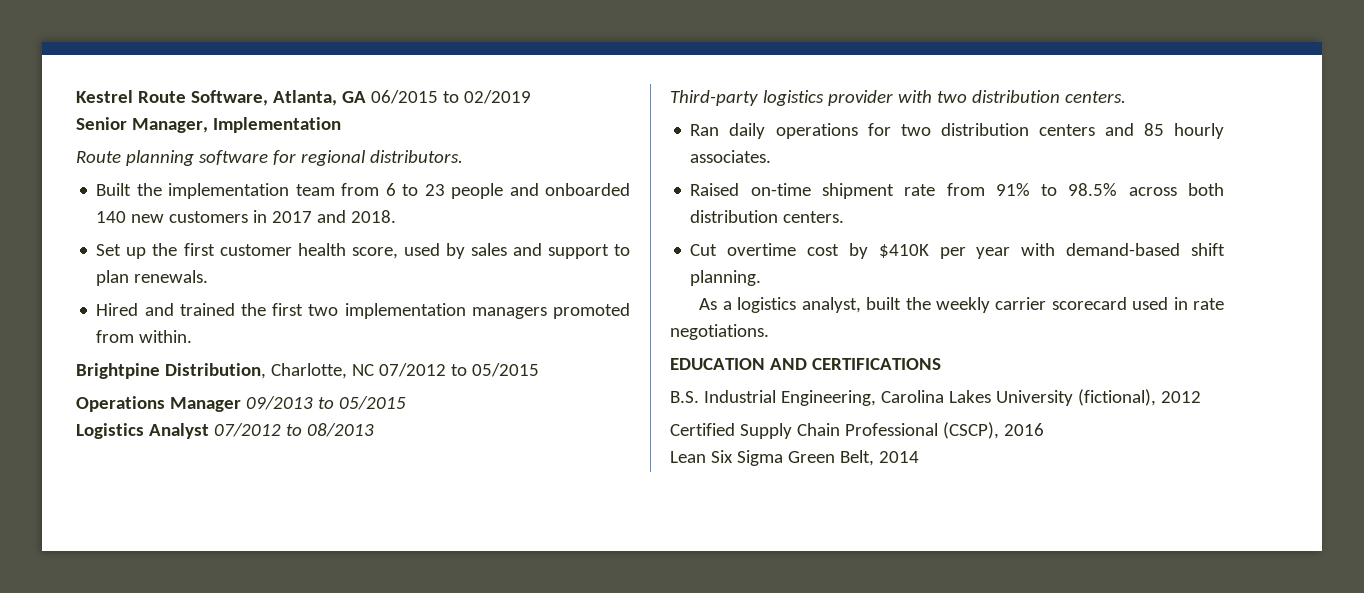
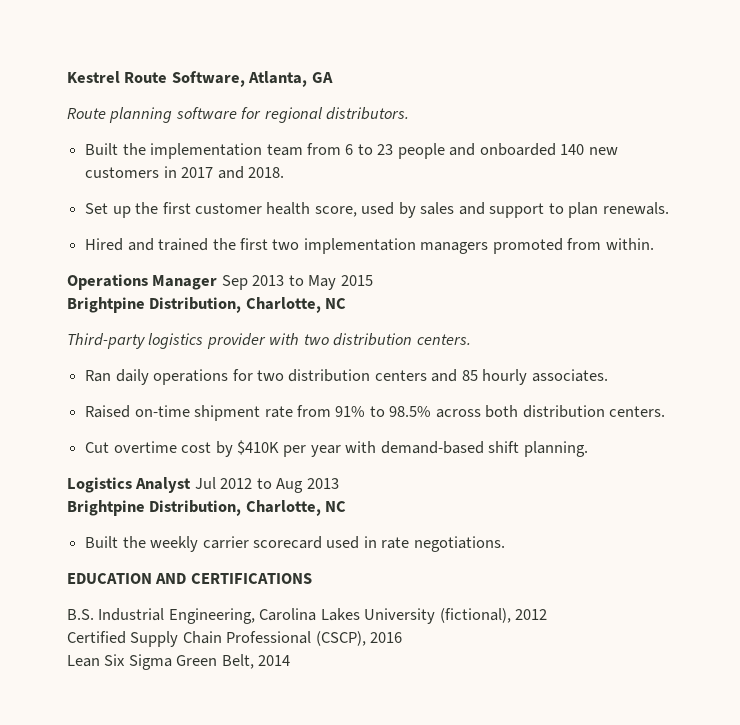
[370,90,531,104] [76,117,341,133] 06/2015 to 02/2019 // Senior Manager, Implementation -> (333, 77) none
[76,363,539,379] [76,396,406,412] [76,423,374,439] Brightpine Distribution, Charlotte, NC 07/2012 to 05/2015 // Operations Manager 09/2013 to 05/2015 // Logistics Analyst 07/2012 to 08/2013 -> [67,274,373,290] [67,297,347,313] Operations Manager Sep 2013 to May 2015 // Brightpine Distribution, Charlotte, NC
[699,297,902,313] As a logistics analyst, built -> [67,477,339,493] [67,500,347,516] [85,536,119,548] Logistics Analyst Jul 2012 to Aug 2013 // Brightpine Distribution, Charlotte, NC // Built

